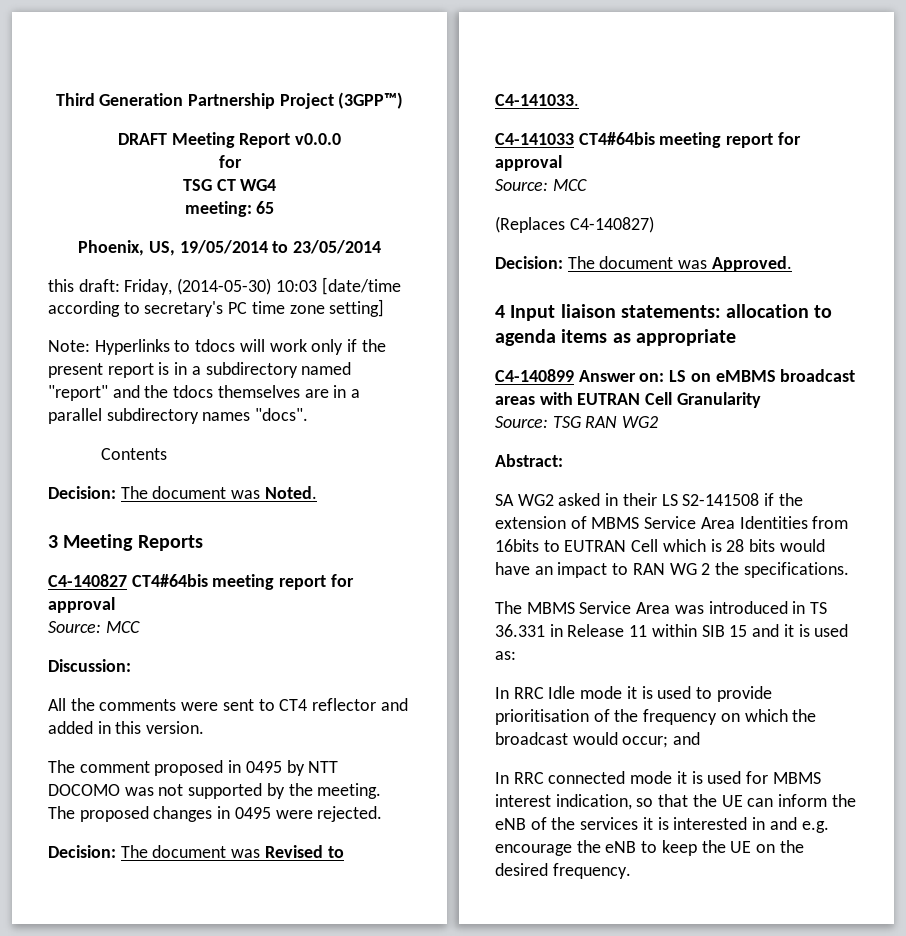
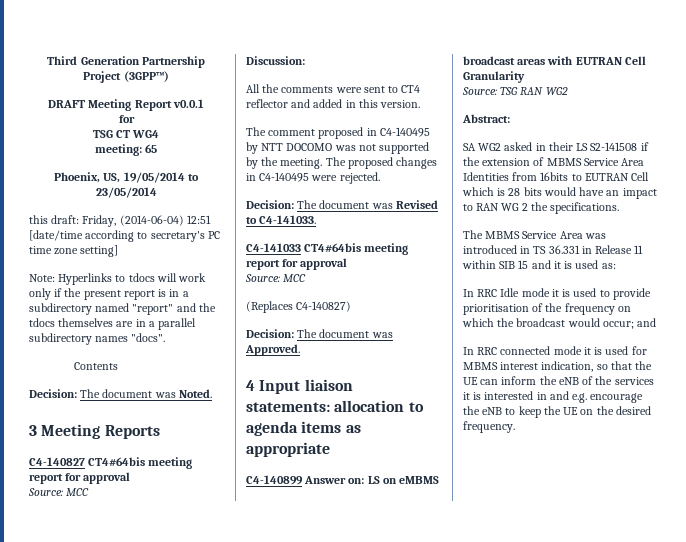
[295,133,342,145] v0.0.0 -> [172,99,204,108] v0.0.1
[177,278,317,295] (2014-05-30) 10:03 -> [119,215,211,226] (2014-06-04) 12:51
[245,761,282,773] 0495 -> [379,127,430,137] C4-140495
[234,807,271,819] 0495 -> [259,172,310,182] C4-140495

